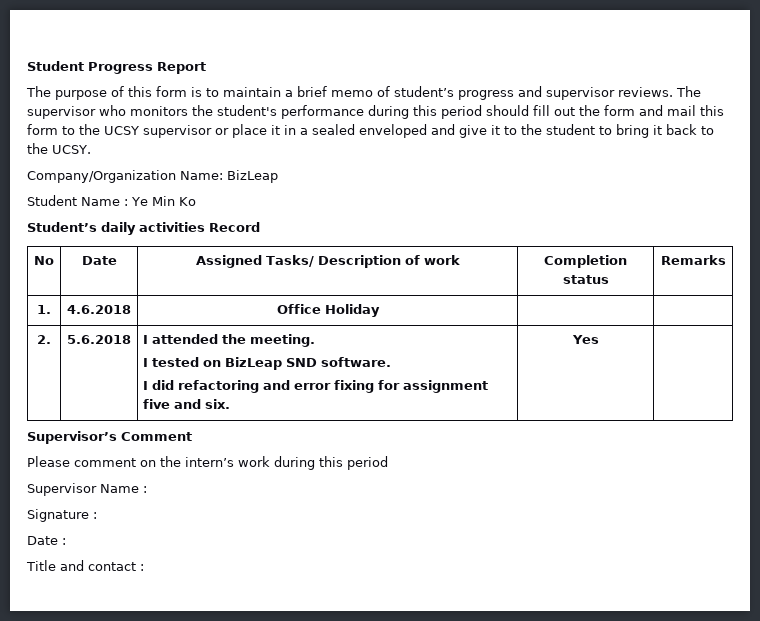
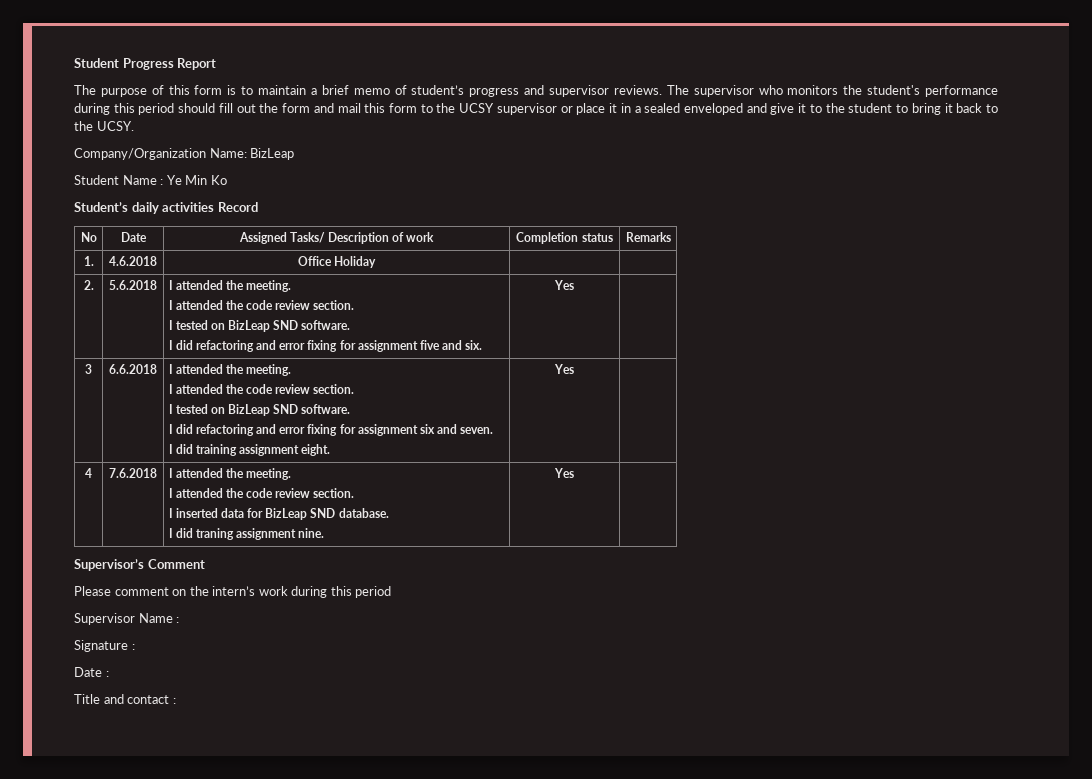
(316, 340) none -> [168,300,355,310] // I attended the code review section.
(599, 339) none -> [85,364,92,374] [109,364,157,374] [168,364,292,376] [168,384,355,394] [168,404,351,416] [168,424,493,436] [168,444,331,456] [554,364,574,374] [85,468,92,478] [109,468,157,478] [168,468,292,480] [168,488,355,498] [168,508,389,520] [168,528,325,540] [554,468,574,478] // 3 | 6.6.2018 | I attended the meeting. // I attended the code review section. // I tested on BizLeap SND software. // I did refactoring and error fixing for assignment six and seven. // I did training assignment eight. | Yes | // 4 | 7.6.2018 | I attended the meeting. // I attended the code review section. // I inserted data for BizLeap SND database. // I did traning assignment nine. | Yes |

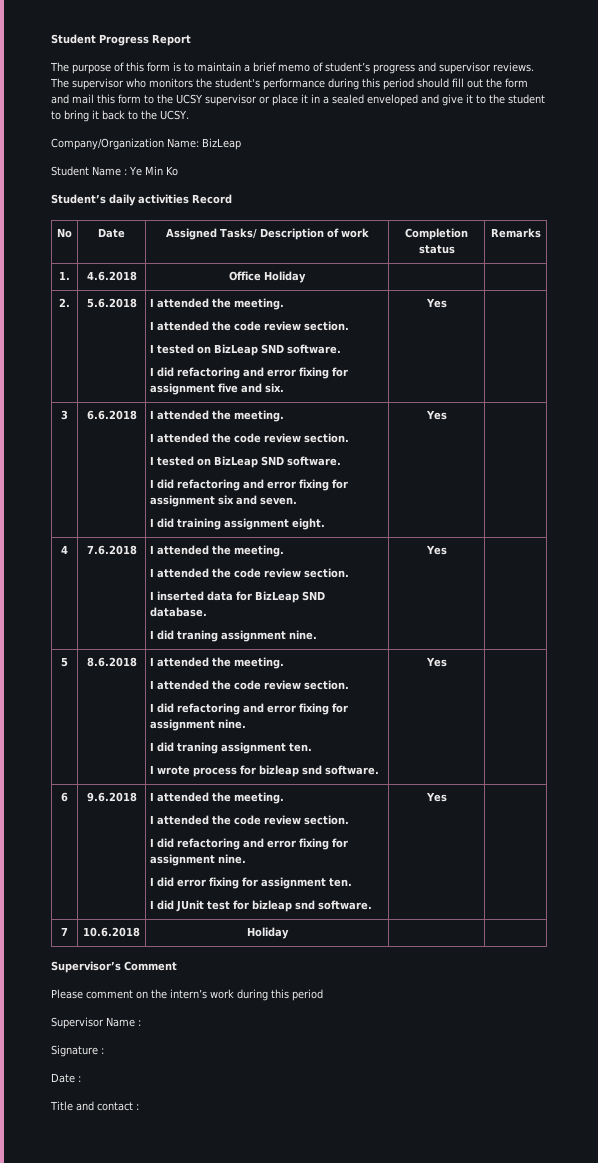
(574, 473) none -> [61,657,68,667] [86,657,137,667] [150,657,285,669] [150,680,350,690] [150,703,349,715] [150,719,247,731] [150,742,313,754] [150,765,380,777] [425,657,447,667] [61,792,68,802] [86,792,137,802] [150,792,285,804] [150,815,350,825] [150,838,349,850] [150,854,247,866] [150,877,353,889] [150,900,373,912] [425,792,447,802] [61,927,68,936] [83,927,140,937] [246,927,289,939] // 5 | 8.6.2018 | I attended the meeting. // I attended the code review section. // I did refactoring and error fixing for assignment nine. // I did traning assignment ten. // I wrote process for bizleap snd software. | Yes | // 6 | 9.6.2018 | I attended the meeting. // I attended the code review section. // I did refactoring and error fixing for assignment nine. // I did error fixing for assignment ten. // I did JUnit test for bizleap snd software. | Yes | // 7 | 10.6.2018 | Holiday | |

